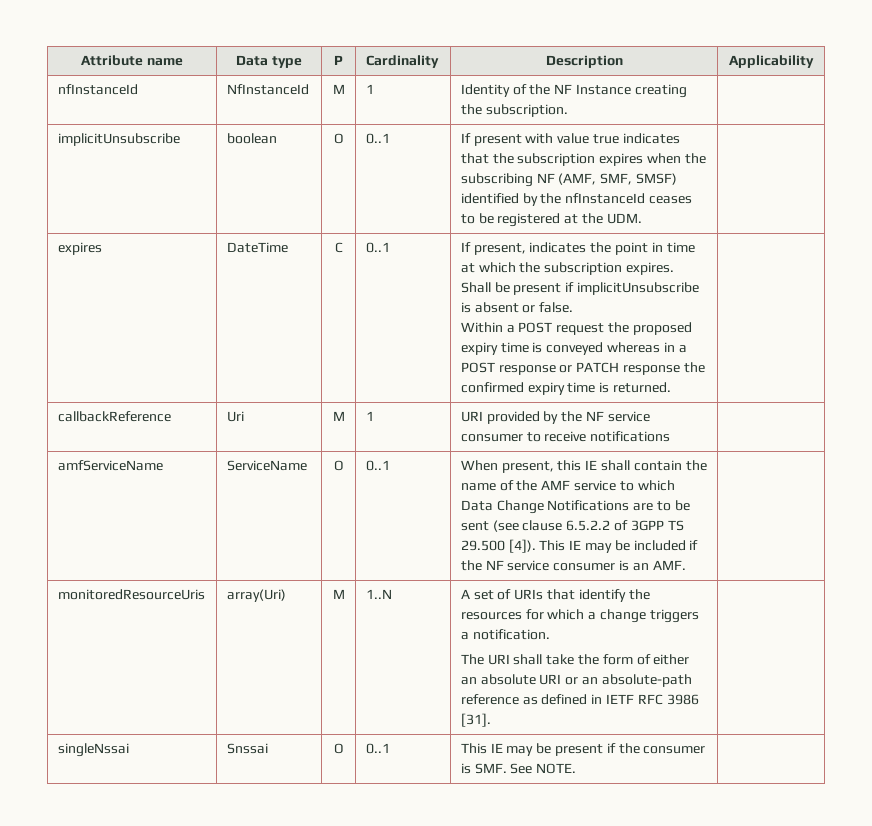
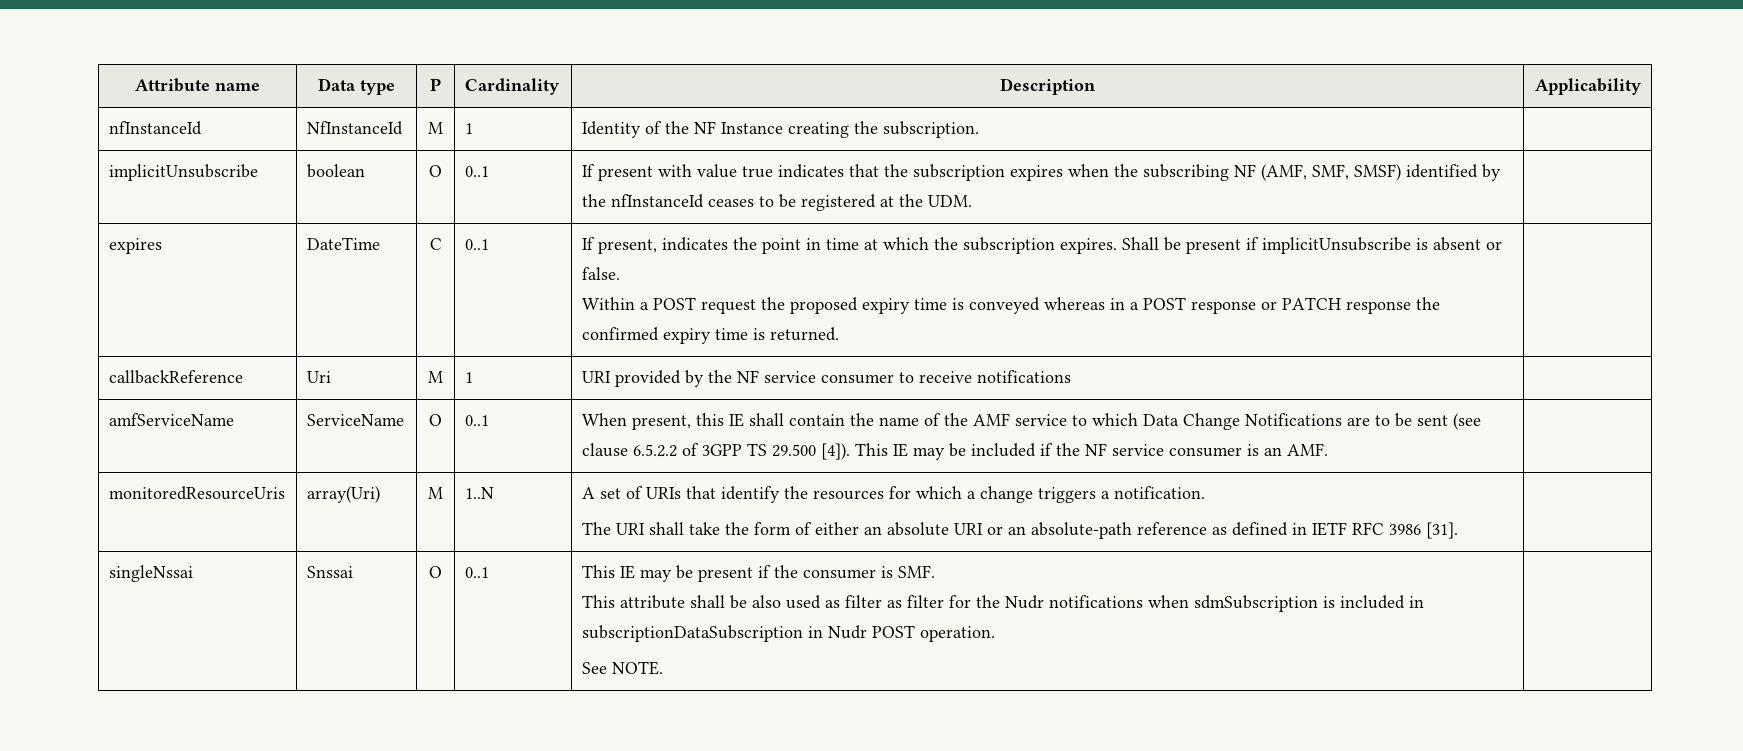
(507, 768) none -> [581,595,1424,612] [581,625,995,642] // This attribute shall be also used as filter as filter for the Nudr notifications when sdmSubscription is included in subscriptionDataSubscription in Nudr POST operation. //

